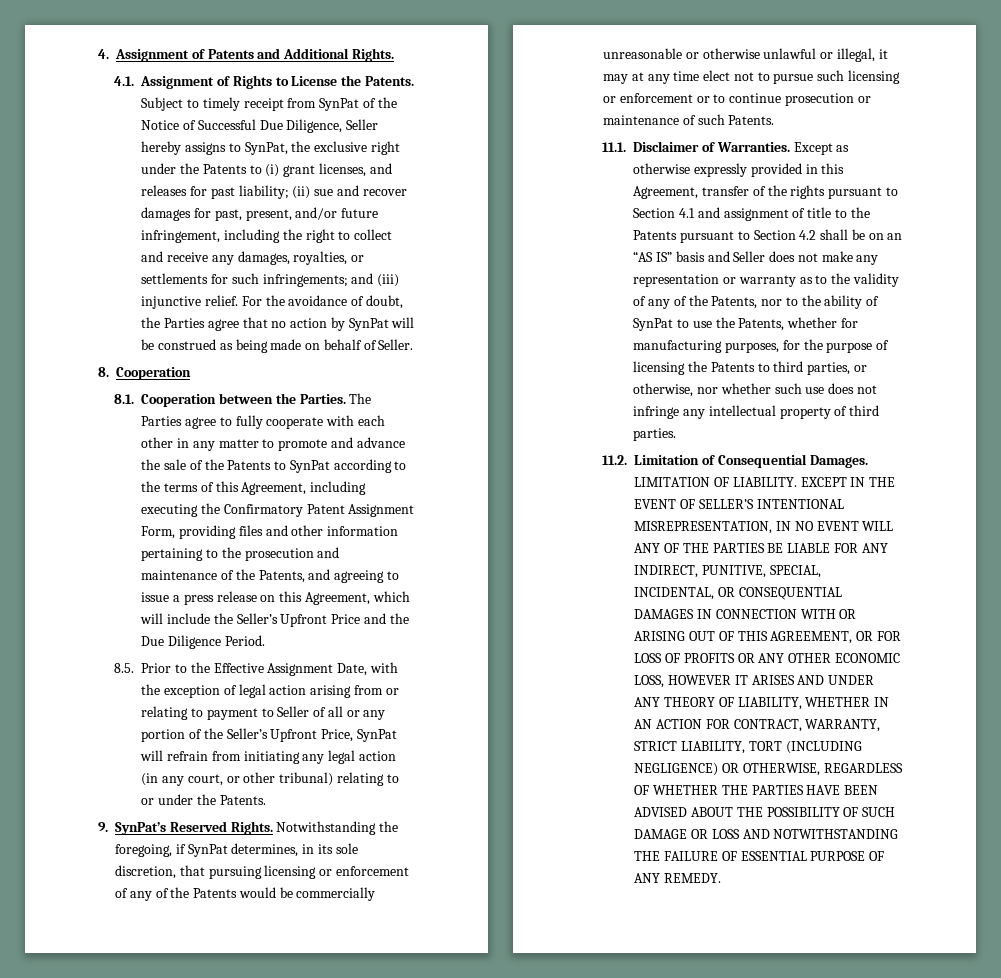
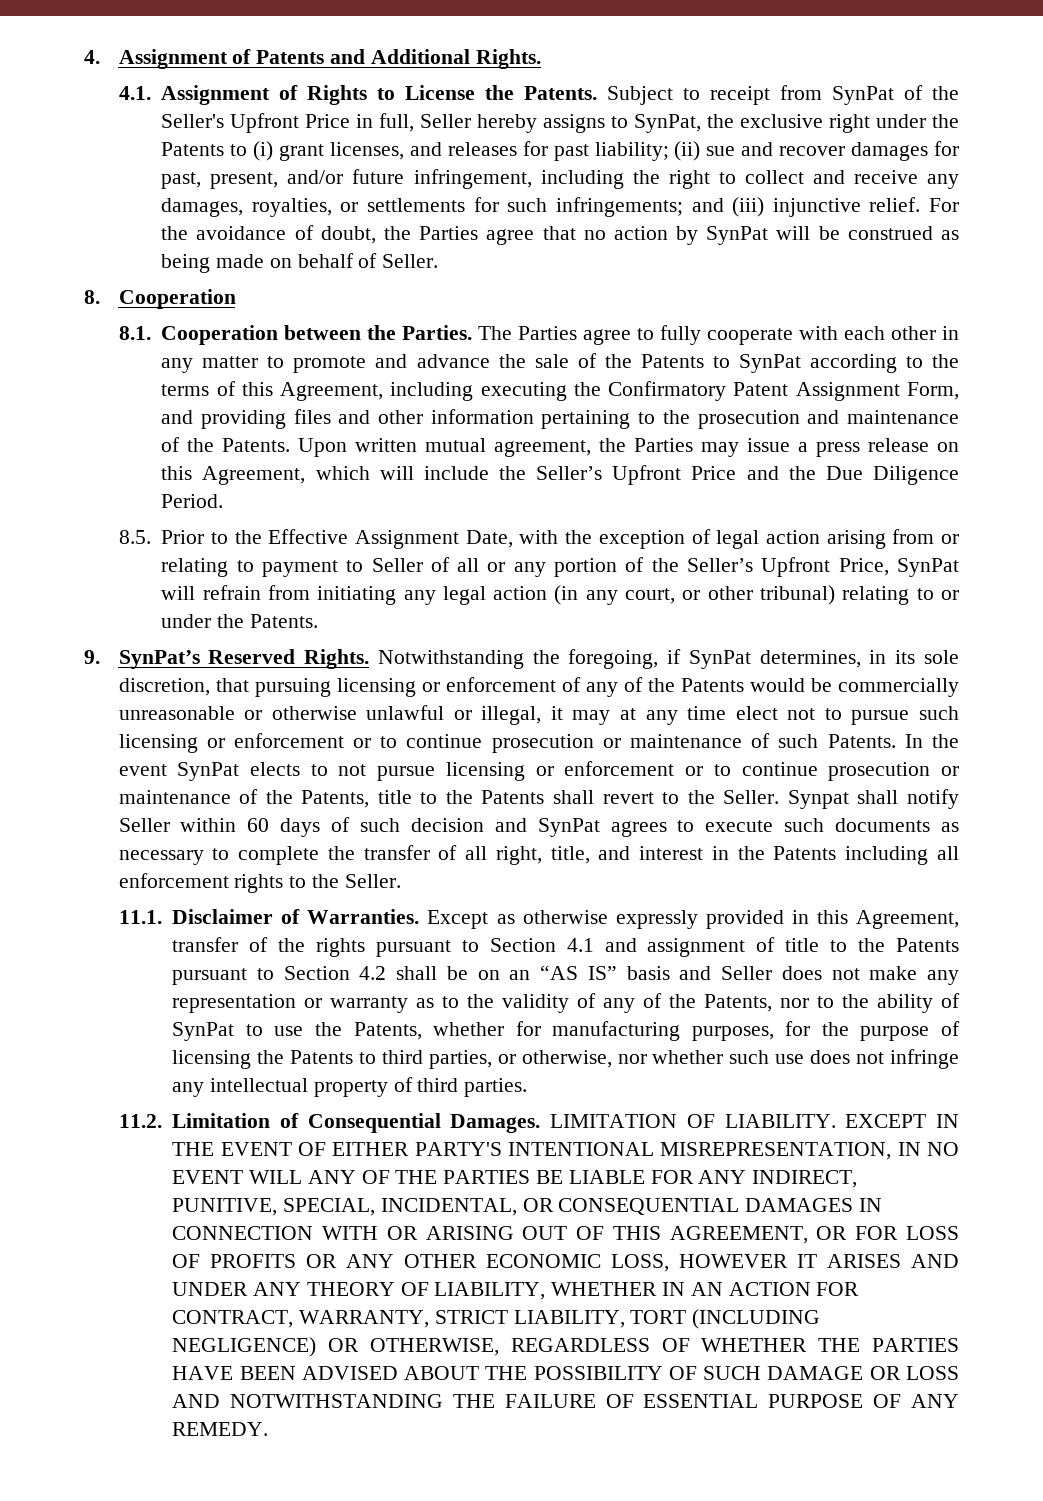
[202,97,240,111] timely -> (701, 94) none
[141,119,343,133] Notice of Successful Due Diligence, -> [161,113,415,133] Seller's Upfront Price in full,
(176, 532) none -> [161,410,194,424] and
[258,569,399,583] Patents, and agreeing to -> [222,438,740,457] Patents. Upon written mutual agreement, the Parties may
(775, 120) none -> [904,734,959,748] [118,761,959,781] [118,789,960,809] [118,817,959,837] [118,845,959,865] [118,873,401,893] In the event SynPat elects to not pursue licensing or enforcement or to continue prosecution or maintenance of the Patents, title to the Patents shall revert to the Seller. Synpat shall notify Seller within 60 days of such decision and SynPat agrees to execute such documents as necessary to complete the transfer of all right, title, and interest in the Patents including all enforcement rights to the Seller.
[698,499,754,509] SELLER’S -> [332,1142,502,1156] EITHER PARTY'S

